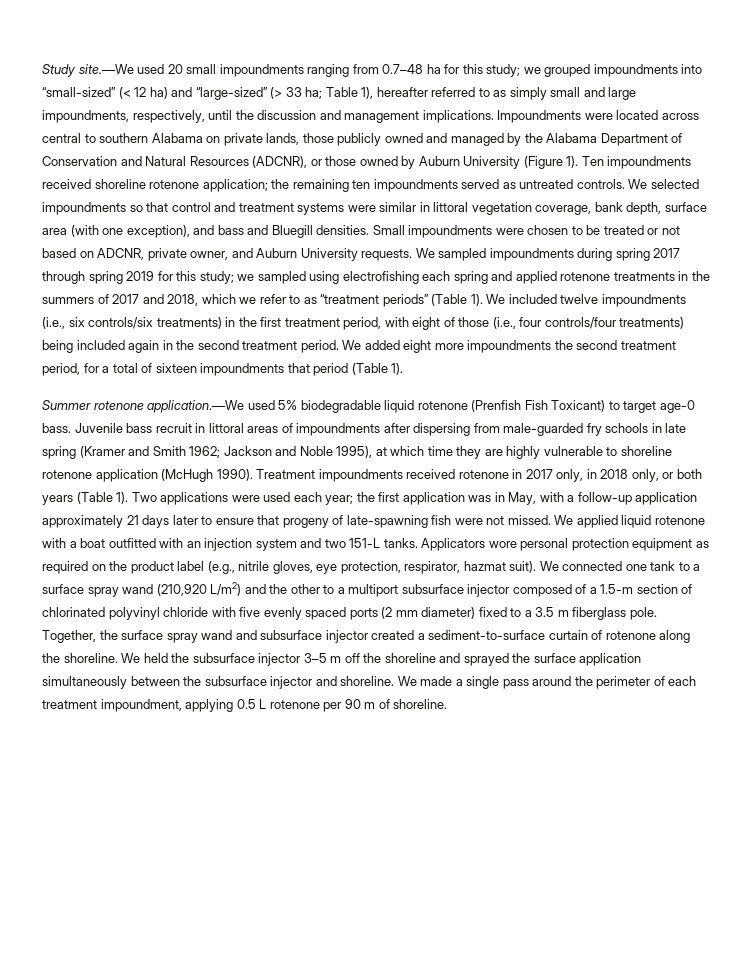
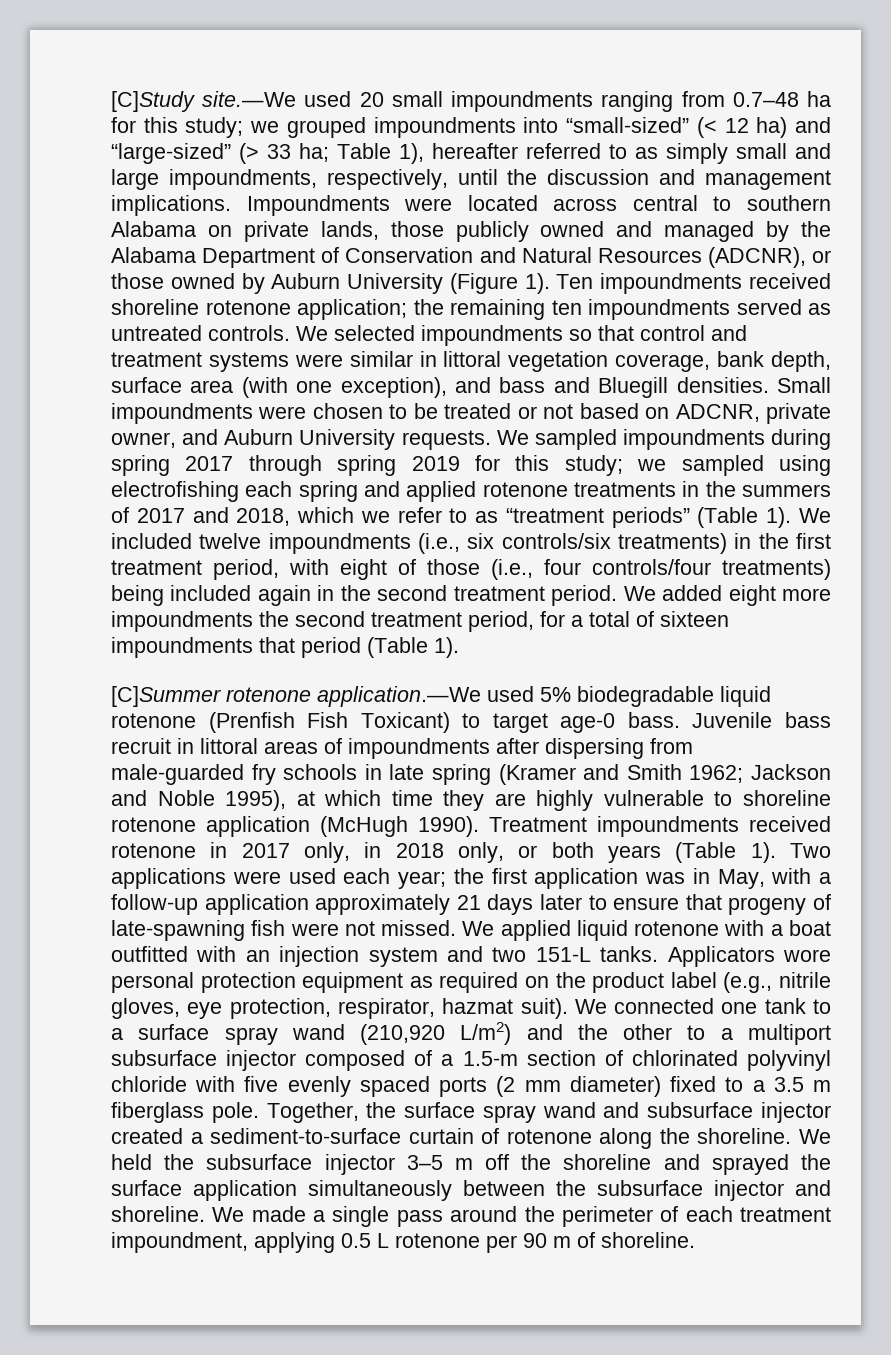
[42,64,75,77] Study -> [111,91,195,112] [C]Study
[42,400,91,410] Summer -> [111,686,221,707] [C]Summer

